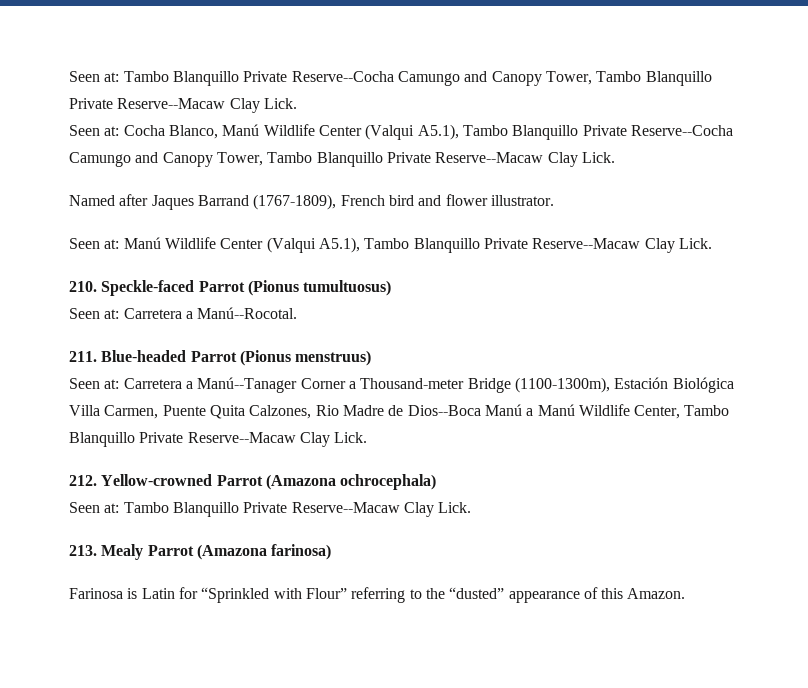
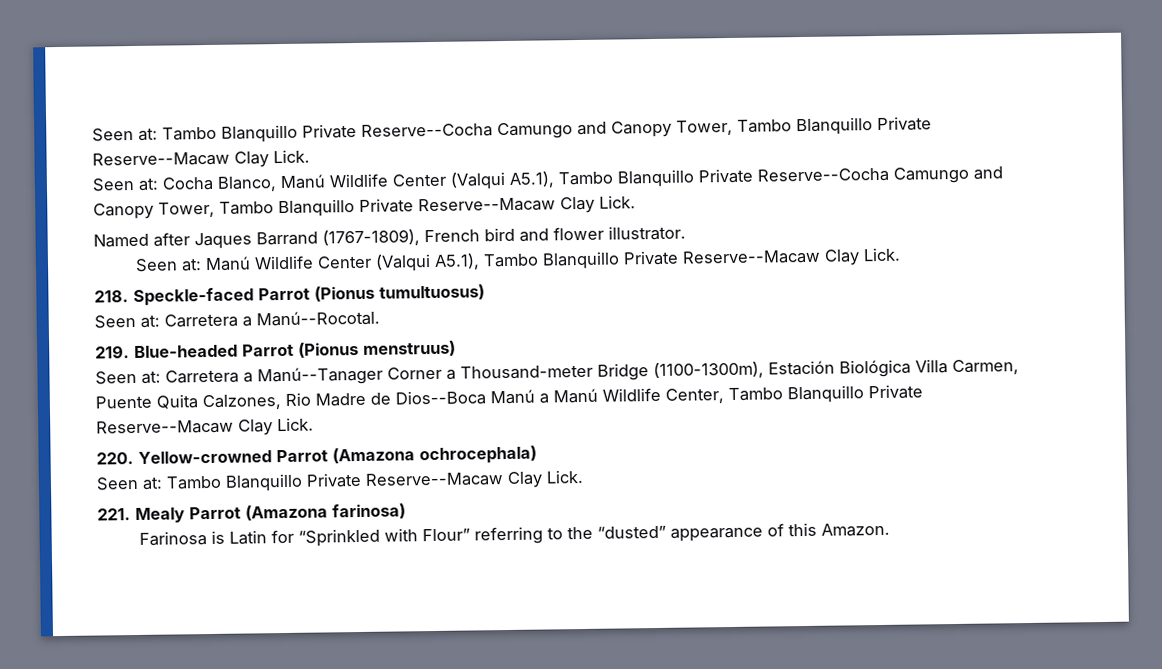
[69,281,97,292] 210. -> [94,290,129,303] 218.
[69,351,97,362] 211. -> [95,345,130,359] 219.
[69,475,97,486] 212. -> [96,452,134,465] 220.
[69,545,97,556] 213. -> [97,508,131,521] 221.

